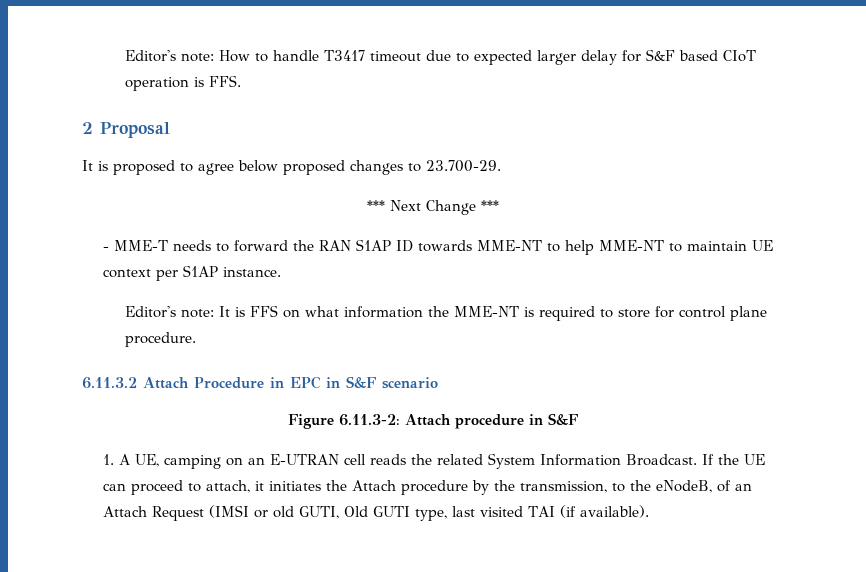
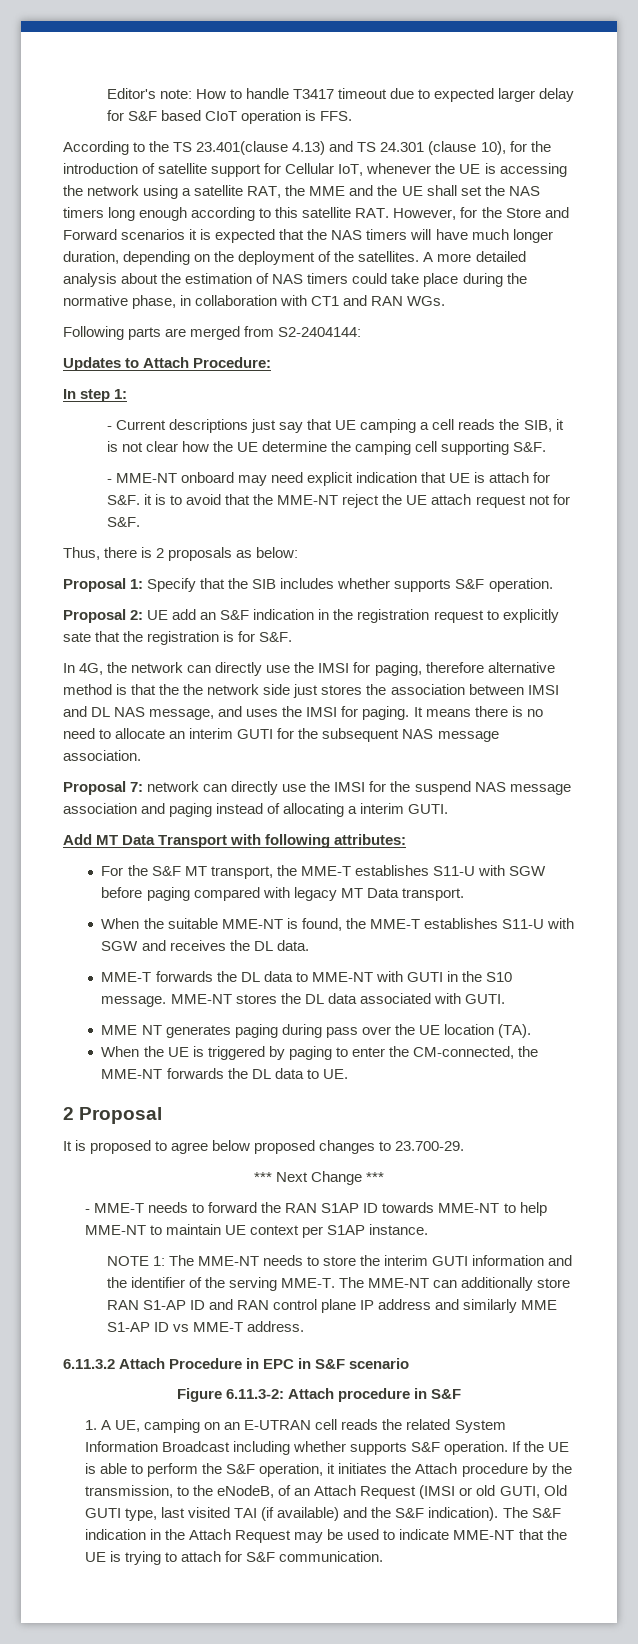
(241, 81) none -> [63,141,551,155] [63,163,567,177] [63,185,540,199] [63,207,569,221] [63,229,553,243] [63,251,526,265] [63,273,527,287] [63,295,446,309] [63,326,362,340] [63,357,272,371] [63,389,128,402] [106,419,564,433] [106,441,547,455] [106,472,551,486] [106,494,570,508] [106,517,140,527] [63,547,299,561] [63,578,553,592] [63,609,559,623] [63,631,293,645] [63,662,555,676] [63,684,559,698] [63,706,543,720] [63,728,499,742] [63,750,141,761] [63,781,571,795] [63,803,449,817] [63,834,407,848] [101,865,546,879] [101,887,464,901] [101,918,574,931] [101,940,309,951] [101,971,513,982] [101,993,505,1007] [101,1024,531,1038] [101,1046,539,1060] [101,1068,348,1079] // According to the TS 23.401(clause 4.13) and TS 24.301 (clause 10), for the introduction of satellite support for Cellular IoT, whenever the UE is accessing the network using a satellite RAT, the MME and the UE shall set the NAS timers long enough according to this satellite RAT. However, for the Store and Forward scenarios it is expected that the NAS timers will have much longer duration, depending on the deployment of the satellites. A more detailed analysis about the estimation of NAS timers could take place during the normative phase, in collaboration with CT1 and RAN WGs. // Following parts are merged from S2-2404144: // Updates to Attach Procedure: // In step 1: // - Current descriptions just say that UE camping a cell reads the SIB, it is not clear how the UE determine the camping cell supporting S&F. // - MME-NT onboard may need explicit indication that UE is attach for S&F. it is to avoid that the MME-NT reject the UE attach request not for S&F. // Thus, there is 2 proposals as below: // Proposal 1: Specify that the SIB includes whether supports S&F operation. // Proposal 2: UE add an S&F indication in the registration request to explicitly sate that the registration is for S&F. // In 4G, the network can directly use the IMSI for paging, therefore alternative method is that the the network side just stores the association between IMSI and DL NAS message, and uses the IMSI for paging. It means there is no need to allocate an interim GUTI for the subsequent NAS message association. // Proposal 7: network can directly use the IMSI for the suspend NAS message association and paging instead of allocating a interim GUTI. // Add MT Data Transport with following attributes: // For the S&F MT transport, the MME-T establishes S11-U with SGW before paging compared with legacy MT Data transport. // When the suitable MME-NT is found, the MME-T establishes S11-U with SGW and receives the DL data. // MME-T forwards the DL data to MME-NT with GUTI in the S10 message. MME-NT stores the DL data associated with GUTI. // MME NT generates paging during pass over the UE location (TA). // When the UE is triggered by paging to enter the CM-connected, the MME-NT forwards the DL data to UE.
[124,305,767,321] [124,332,196,347] Editor's note: It is FFS on what information the MME-NT is required to store for control plane procedure. -> [106,1255,573,1266] [106,1277,571,1291] [106,1299,558,1313] [106,1321,305,1332] NOTE 1: The MME-NT needs to store the interim GUTI information and the identifier of the serving MME-T. The MME-NT can additionally store RAN S1-AP ID and RAN control plane IP address and similarly MME S1-AP ID vs MME-T address.
[626,454,766,466] [103,480,251,495] Broadcast. If the UE can proceed to attach, -> [162,1441,570,1455] [84,1463,324,1477] Broadcast including whether supports S&F operation. If the UE is able to perform the S&F operation,
[580,505,650,518] available). -> [277,1507,561,1521] [84,1529,567,1543] [84,1551,384,1565] available) and the S&F indication). The S&F indication in the Attach Request may be used to indicate MME-NT that the UE is trying to attach for S&F communication.

